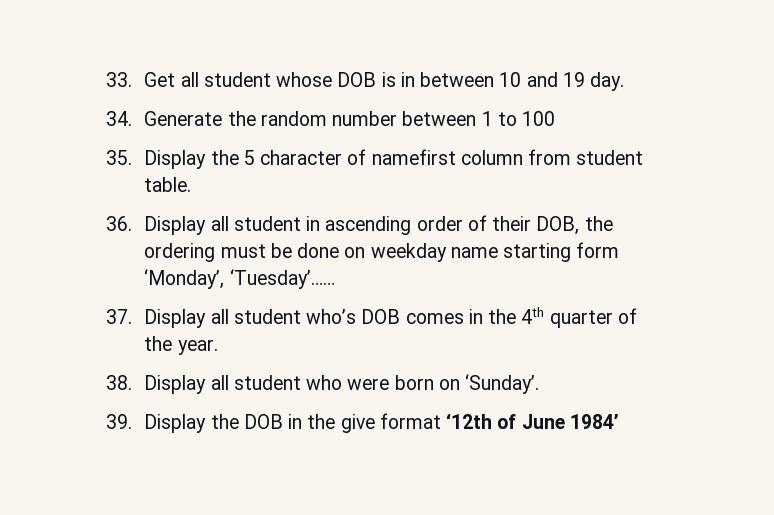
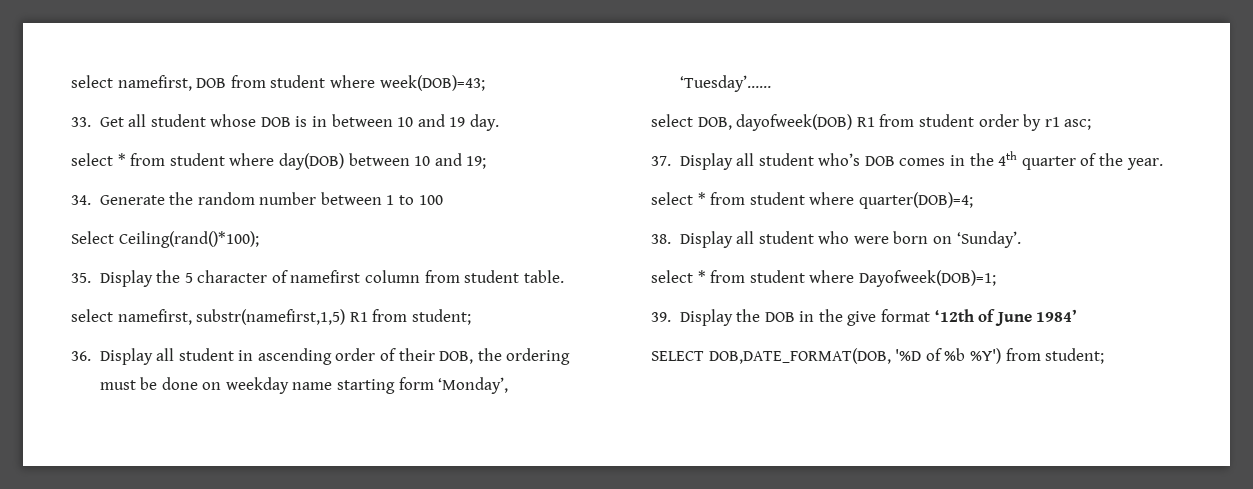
(106, 79) none -> [71,75,485,91] select namefirst, DOB from student where week(DOB)=43; //
(625, 81) none -> [71,153,487,170] // select * from student where day(DOB) between 10 and 19;
(556, 118) none -> [71,231,259,248] // Select Ceiling(rand()*100);
(192, 184) none -> [71,309,471,325] // select namefirst, substr(namefirst,1,5) R1 from student;
(335, 279) none -> [651,114,1092,131] // select DOB, dayofweek(DOB) R1 from student order by r1 asc;
(218, 347) none -> [651,192,973,209] // select * from student where quarter(DOB)=4;
(540, 384) none -> [651,270,996,287] // select * from student where Dayofweek(DOB)=1;
(619, 421) none -> [651,348,1105,364] // SELECT DOB,DATE_FORMAT(DOB, '%D of %b %Y') from student;

